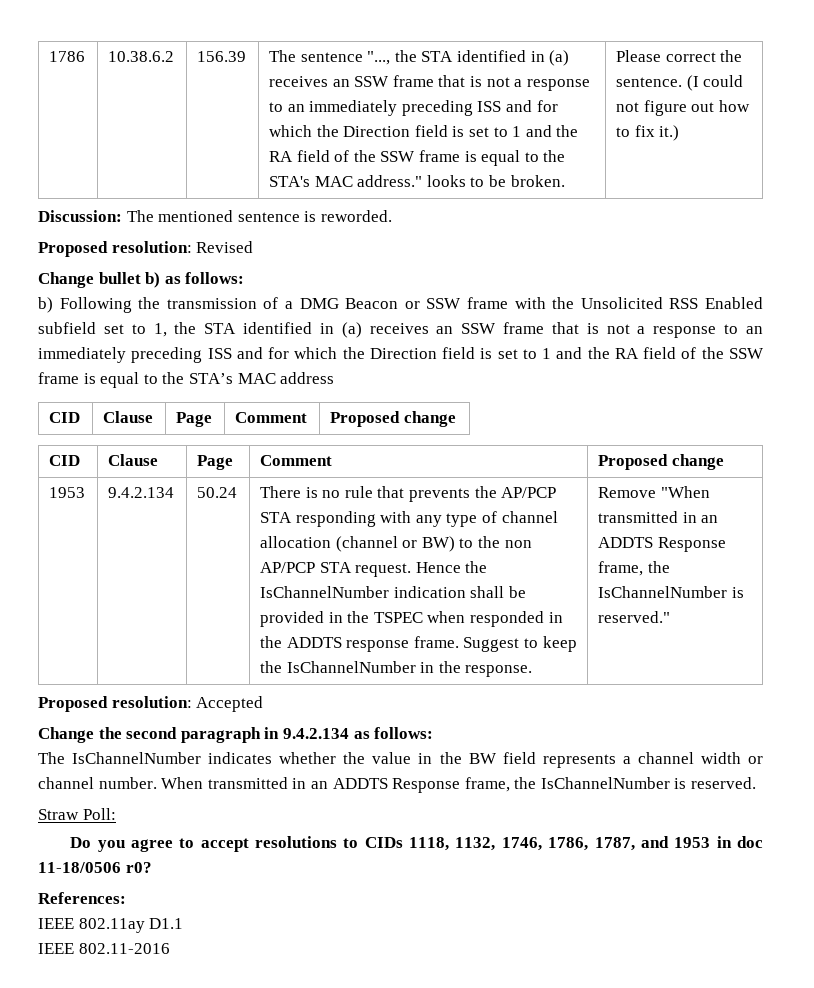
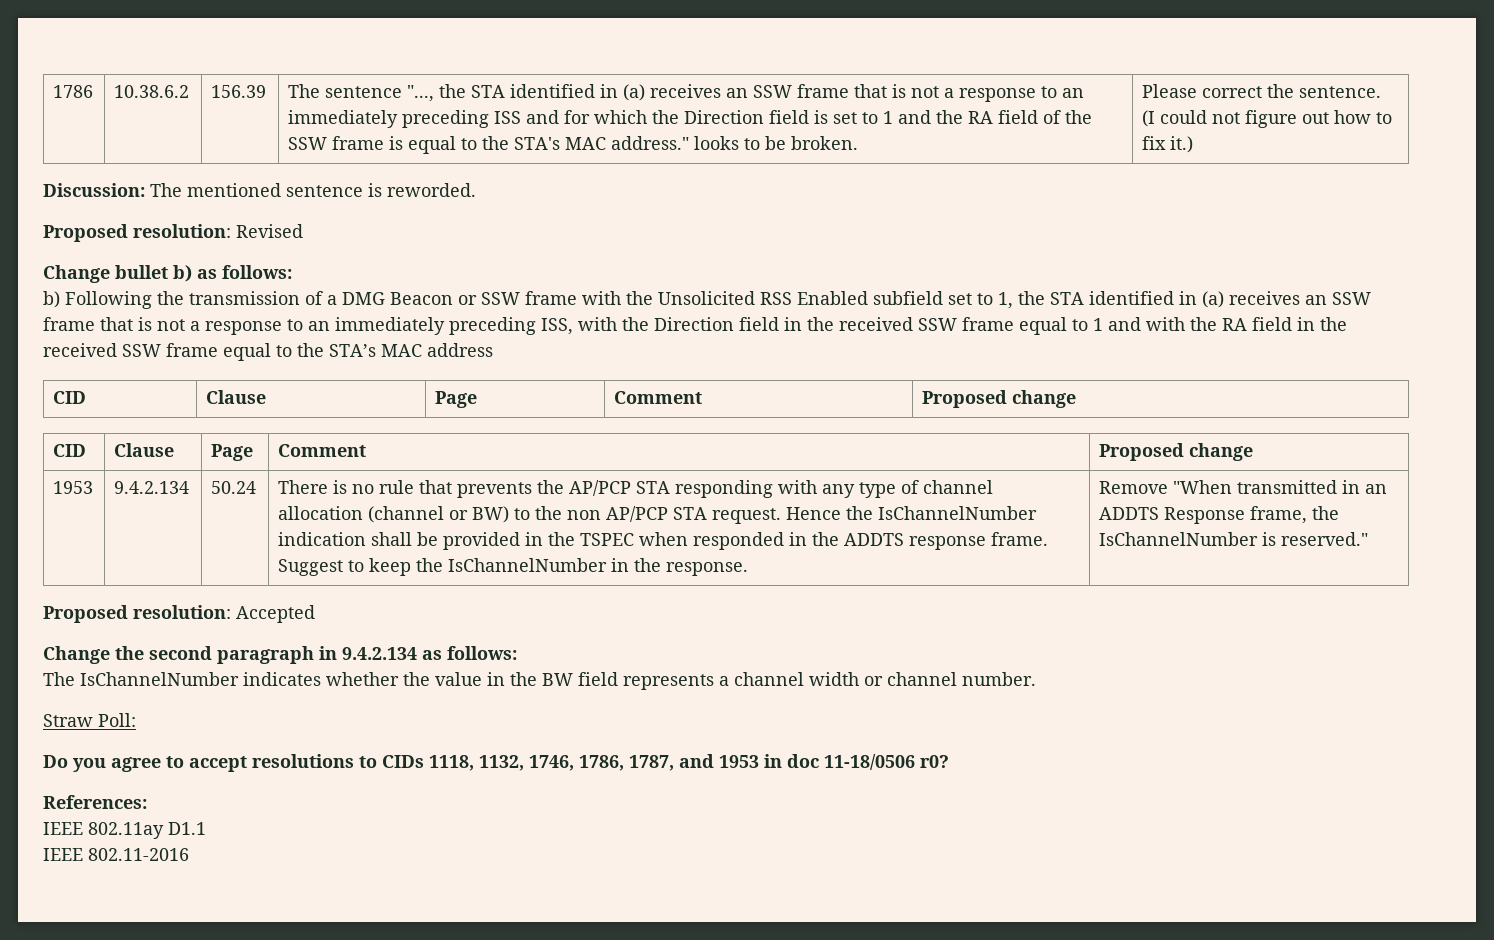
[207,347,765,359] [38,372,96,384] ISS and for which the Direction field is set to 1 and the RA field of the SSW frame is -> [541,317,1347,335] [43,343,218,357] ISS, with the Direction field in the received SSW frame equal to 1 and with the RA field in the received SSW frame
[161,777,757,793] When transmitted in an ADDTS Response frame, the IsChannelNumber is reserved. -> (1036, 679) none

